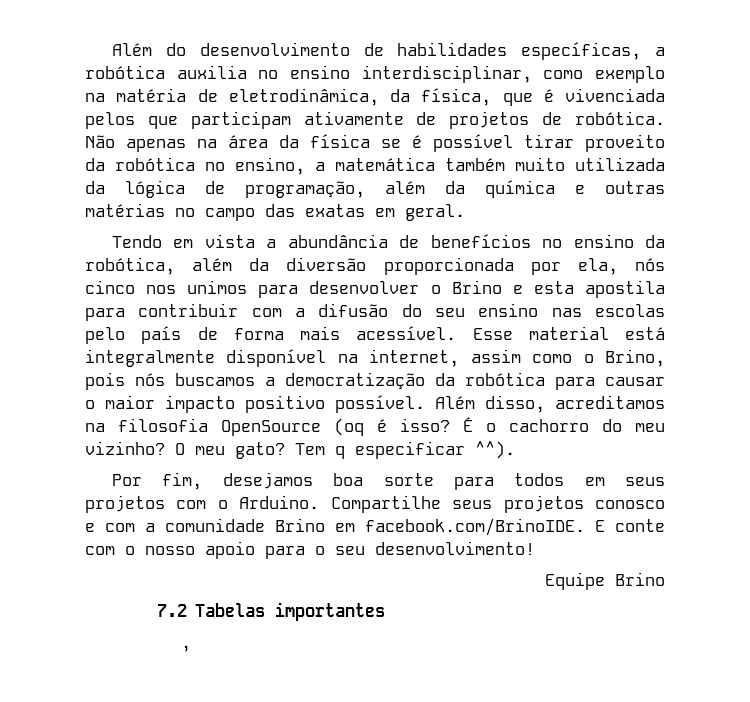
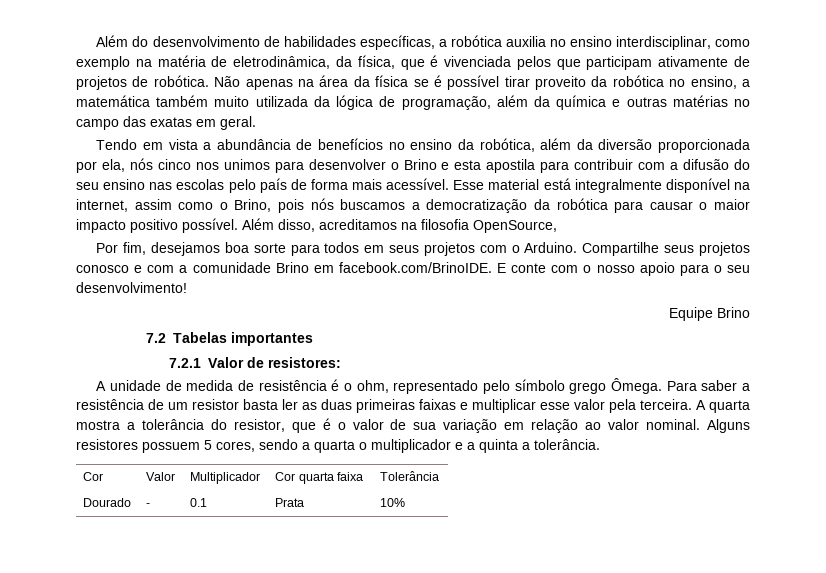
[221,417,665,436] [85,441,515,459] OpenSource (oq é isso? É o cachorro do meu vizinho? O meu gato? Tem q especificar ^^). -> [473,220,557,233] OpenSource,
[180,645,191,652] , -> [169,357,342,368] [96,378,750,394] [76,399,750,413] [76,418,751,433] [76,439,600,453] [83,472,104,481] [146,472,176,481] [190,472,261,484] [275,472,363,484] [380,471,440,481] [83,498,132,507] [146,503,151,507] [190,498,208,507] [275,498,305,507] [380,498,406,507] 7.2.1 Valor de resistores: // A unidade de medida de resistência é o ohm, representado pelo símbolo grego Ômega. Para saber a resistência de um resistor basta ler as duas primeiras faixas e multiplicar esse valor pela terceira. A quarta mostra a tolerância do resistor, que é o valor de sua variação em relação ao valor nominal. Alguns resistores possuem 5 cores, sendo a quarta o multiplicador e a quinta a tolerância. // Cor | Valor | Multiplicador | Cor quarta faixa | Tolerância // Dourado | - | 0.1 | Prata | 10%

